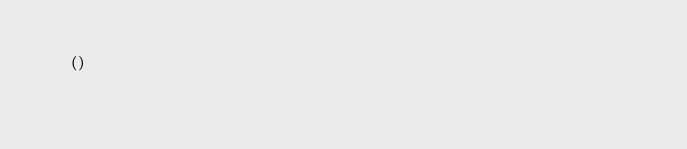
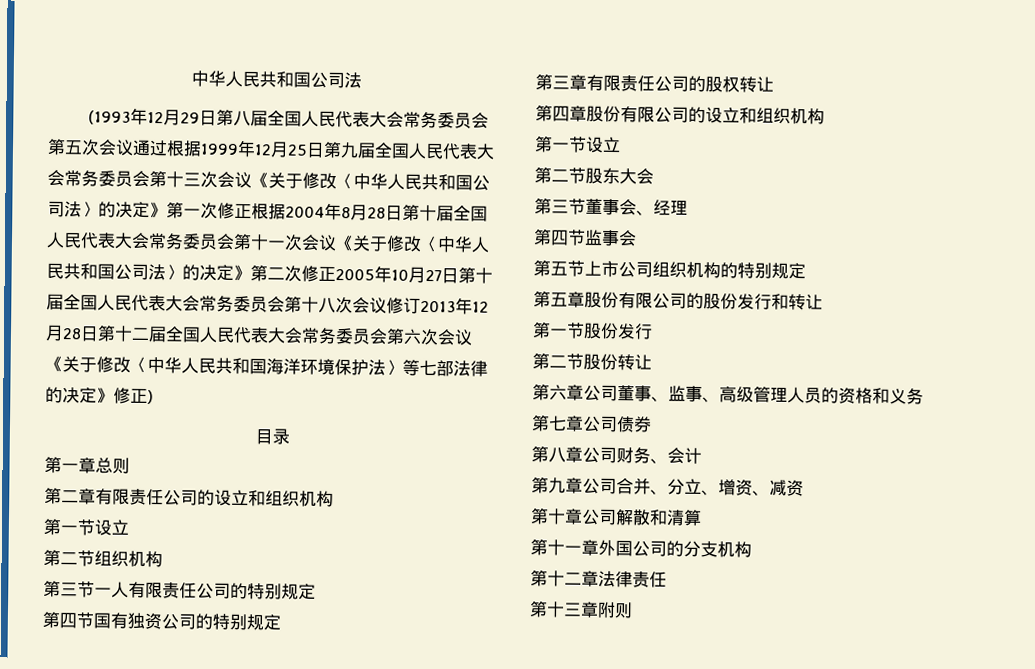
[71,55,85,71] () -> [191,70,362,89] [88,107,490,129] [47,138,495,160] [47,169,490,191] [47,200,488,222] [46,231,490,253] [46,262,493,284] [46,293,489,315] [45,324,473,346] [45,355,488,377] [45,386,154,405] [255,428,290,445] [44,456,130,474] [44,487,334,508] [43,518,129,536] [43,549,163,568] [43,580,316,600] [42,611,281,631] [535,74,774,93] [535,105,825,125] [534,136,621,153] [534,167,654,185] [534,198,688,216] [533,229,637,247] [533,260,806,280] [533,291,823,311] [532,322,653,340] [532,353,652,371] [532,384,924,405] [531,415,652,433] [531,446,702,464] [531,477,804,497] [530,508,702,526] [530,539,752,558] [530,570,667,588] [529,601,633,619] 中华人民共和国公司法 // (1993年12月29日第八届全国人民代表大会常务委员会第五次会议通过根据1999年12月25日第九届全国人民代表大会常务委员会第十三次会议《关于修改〈中华人民共和国公司法〉的决定》第一次修正根据2004年8月28日第十届全国人民代表大会常务委员会第十一次会议《关于修改〈中华人民共和国公司法〉的决定》第二次修正2005年10月27日第十届全国人民代表大会常务委员会第十八次会议修订2013年12月28日第十二届全国人民代表大会常务委员会第六次会议《关于修改〈中华人民共和国海洋环境保护法〉等七部法律的决定》修正) // 目录 // 第一章总则 // 第二章有限责任公司的设立和组织机构 // 第一节设立 // 第二节组织机构 // 第三节一人有限责任公司的特别规定 // 第四节国有独资公司的特别规定 // 第三章有限责任公司的股权转让 // 第四章股份有限公司的设立和组织机构 // 第一节设立 // 第二节股东大会 // 第三节董事会、经理 // 第四节监事会 // 第五节上市公司组织机构的特别规定 // 第五章股份有限公司的股份发行和转让 // 第一节股份发行 // 第二节股份转让 // 第六章公司董事、监事、高级管理人员的资格和义务 // 第七章公司债券 // 第八章公司财务、会计 // 第九章公司合并、分立、增资、减资 // 第十章公司解散和清算 // 第十一章外国公司的分支机构 // 第十二章法律责任 // 第十三章附则

